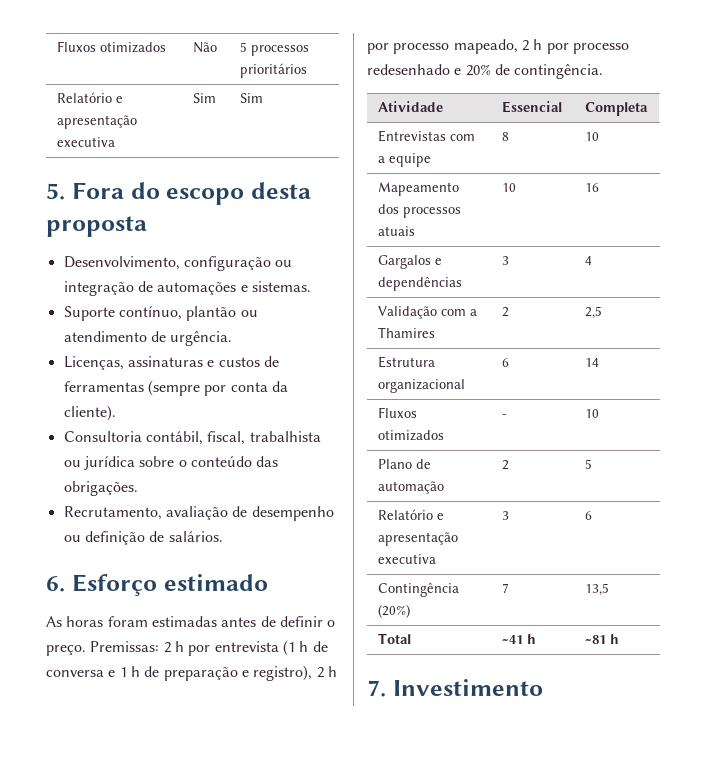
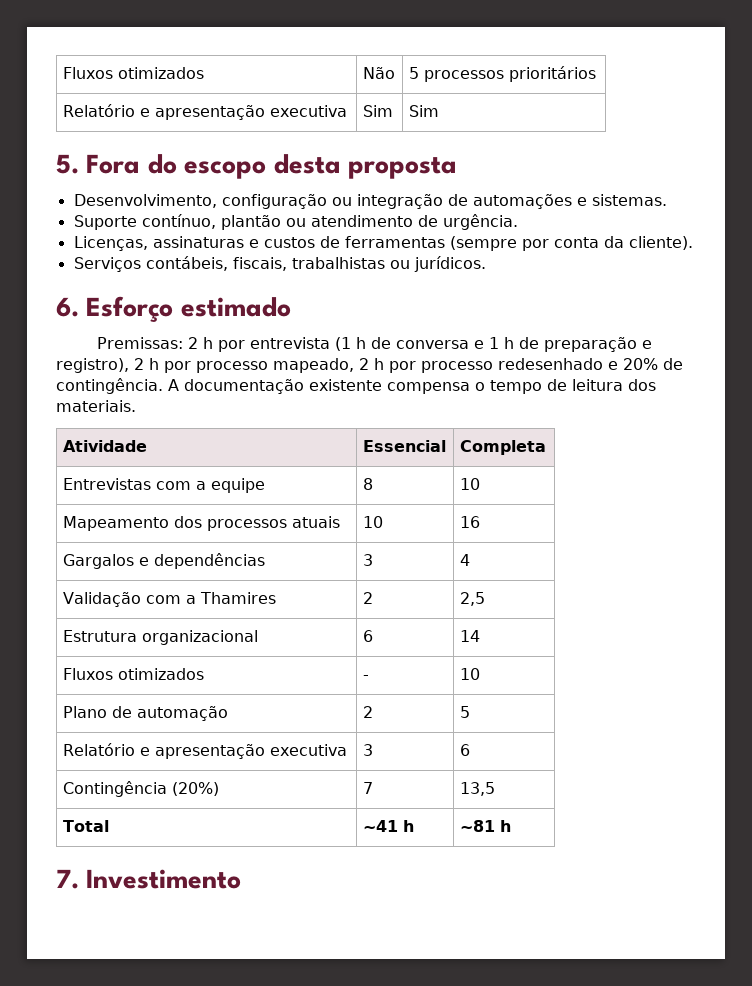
[63,431,321,445] [63,456,279,470] [63,481,138,496] [63,506,334,521] [63,531,223,545] [46,574,268,596] [46,616,336,627] [46,645,86,656] Consultoria contábil, fiscal, trabalhista ou jurídica sobre o conteúdo das obrigações. // Recrutamento, avaliação de desempenho ou definição de salários. // 6. Esforço estimado // As horas foram estimadas antes de definir o preço. -> [73,256,486,272] [56,296,291,322] Serviços contábeis, fiscais, trabalhistas ou jurídicos. // 6. Esforço estimado //
(604, 71) none -> [168,379,656,394] [56,400,136,412] A documentação existente compensa o tempo de leitura dos materiais.

